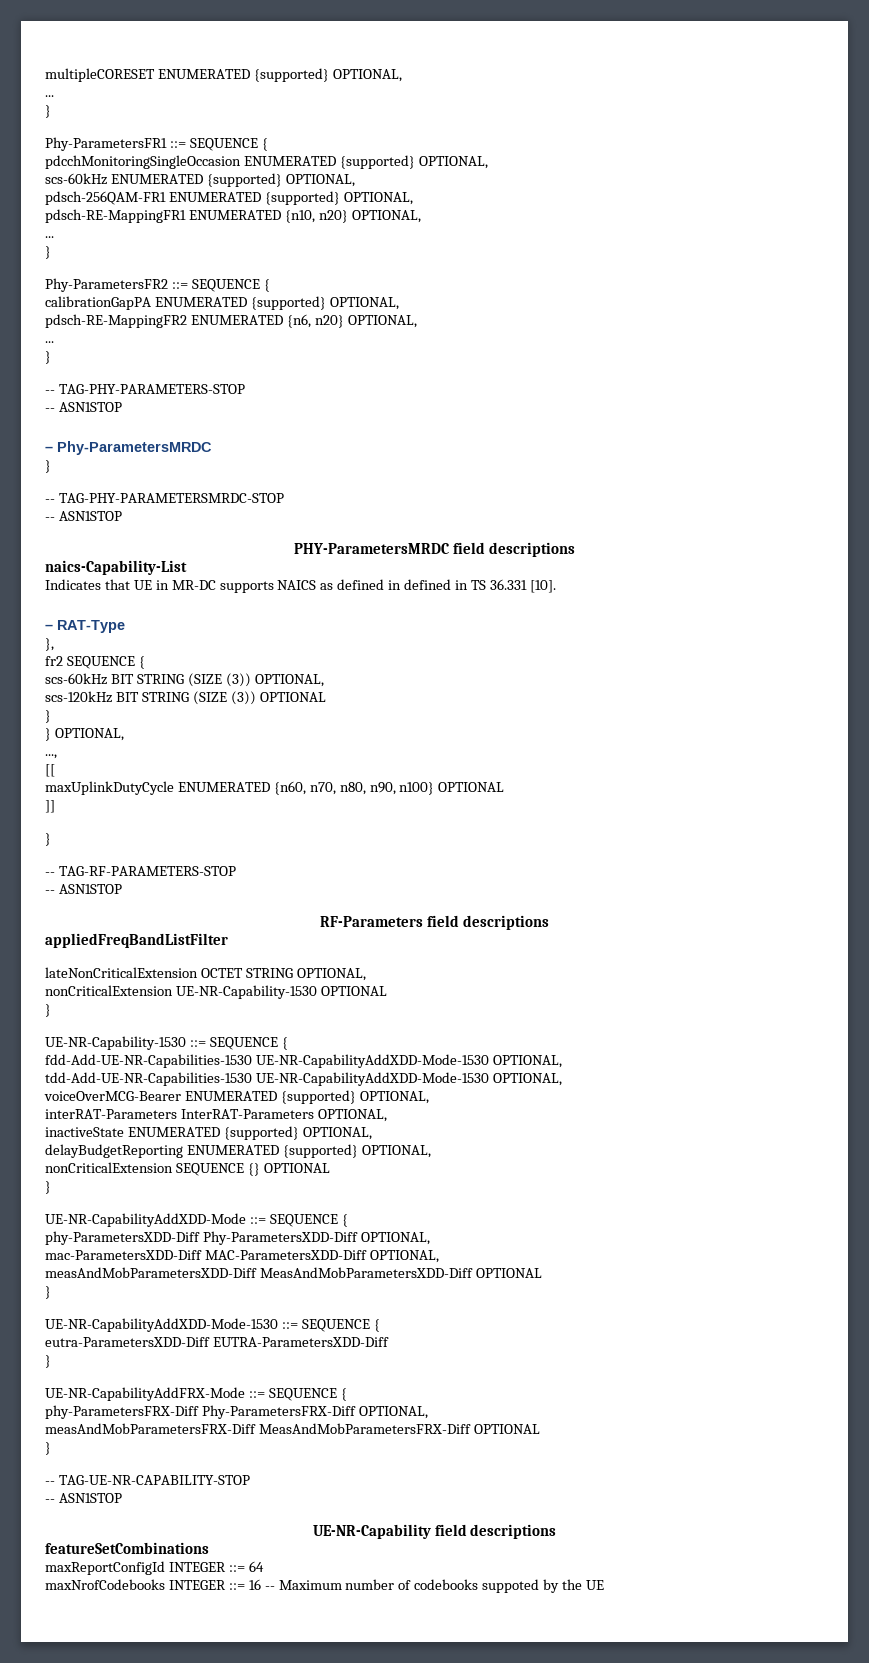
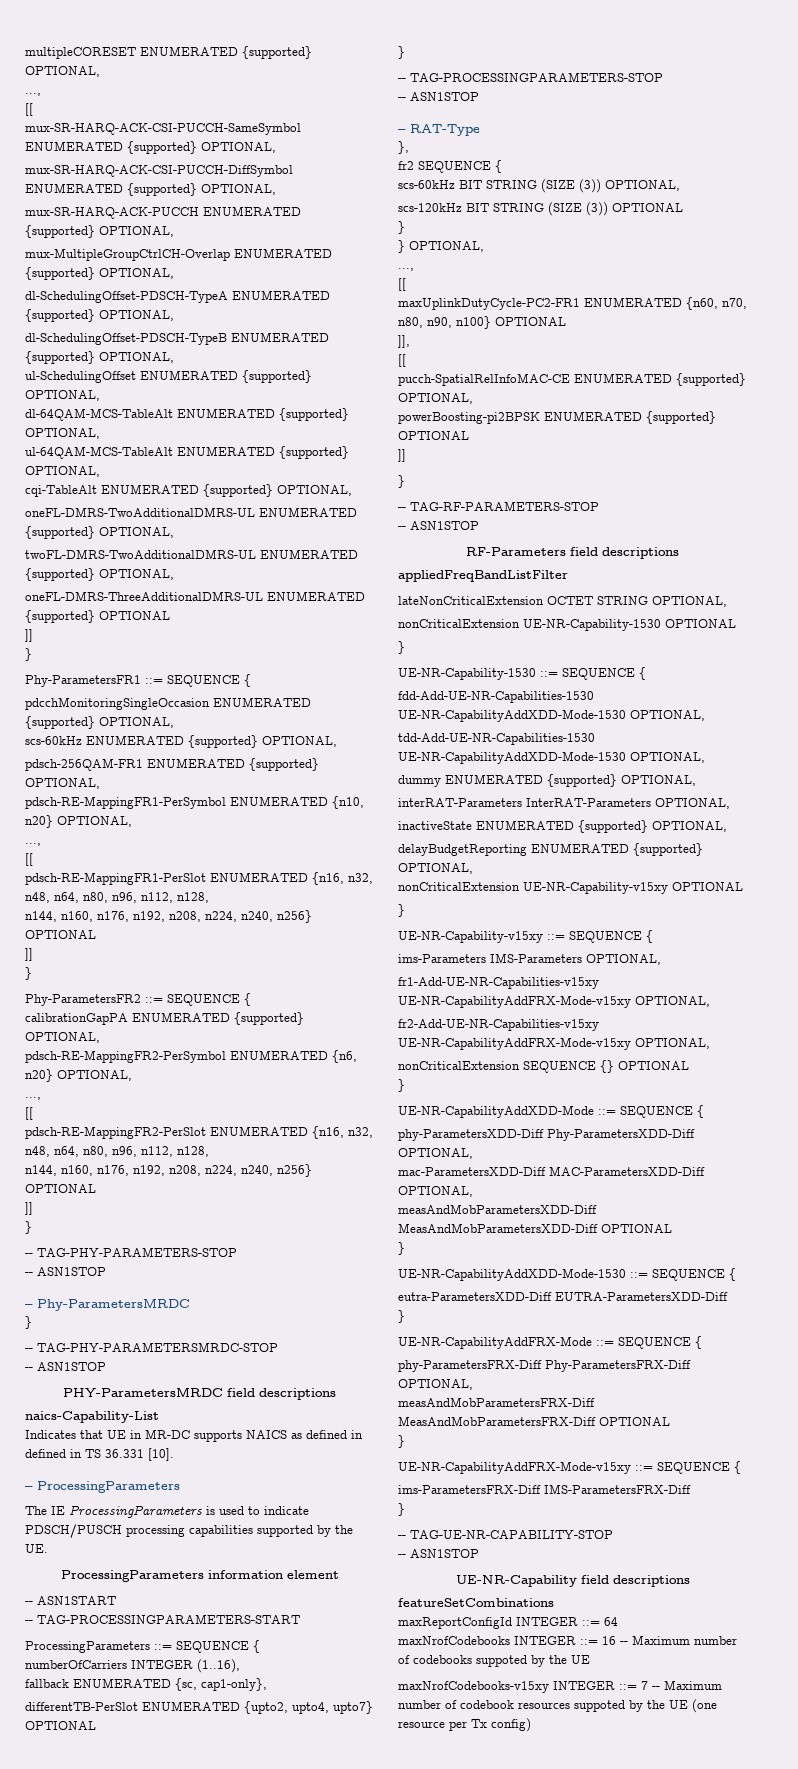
[45,95,54,97] ... -> [25,93,41,96] [25,103,33,116] [25,123,301,135] [25,141,276,154] [25,165,293,177] [25,183,276,196] [25,206,301,219] [25,225,174,238] [25,248,332,261] [25,267,174,280] [25,290,330,303] [25,309,174,322] [25,332,329,345] [25,351,174,364] [25,370,312,383] [25,390,100,401] [25,408,349,421] [25,428,100,439] [25,446,349,459] [25,466,100,477] [25,484,352,497] [25,507,357,517] [25,526,174,539] [25,549,358,559] [25,568,174,581] [25,591,365,601] [25,610,170,623] [25,629,33,642] ..., // [[ // mux-SR-HARQ-ACK-CSI-PUCCH-SameSymbol ENUMERATED {supported} OPTIONAL, // mux-SR-HARQ-ACK-CSI-PUCCH-DiffSymbol ENUMERATED {supported} OPTIONAL, // mux-SR-HARQ-ACK-PUCCH ENUMERATED {supported} OPTIONAL, // mux-MultipleGroupCtrlCH-Overlap ENUMERATED {supported} OPTIONAL, // dl-SchedulingOffset-PDSCH-TypeA ENUMERATED {supported} OPTIONAL, // dl-SchedulingOffset-PDSCH-TypeB ENUMERATED {supported} OPTIONAL, // ul-SchedulingOffset ENUMERATED {supported} OPTIONAL, // dl-64QAM-MCS-TableAlt ENUMERATED {supported} OPTIONAL, // ul-64QAM-MCS-TableAlt ENUMERATED {supported} OPTIONAL, // cqi-TableAlt ENUMERATED {supported} OPTIONAL, // oneFL-DMRS-TwoAdditionalDMRS-UL ENUMERATED {supported} OPTIONAL, // twoFL-DMRS-TwoAdditionalDMRS-UL ENUMERATED {supported} OPTIONAL, // oneFL-DMRS-ThreeAdditionalDMRS-UL ENUMERATED {supported} OPTIONAL // ]]
[45,209,186,223] pdsch-RE-MappingFR1 -> [25,796,226,809] pdsch-RE-MappingFR1-PerSymbol
[45,236,54,238] ... -> [25,843,41,846] [25,853,33,866] [25,872,373,885] [25,892,209,903] [25,910,312,923] [25,930,96,939] [25,948,33,961] ..., // [[ // pdsch-RE-MappingFR1-PerSlot ENUMERATED {n16, n32, n48, n64, n80, n96, n112, n128, // n144, n160, n176, n192, n208, n224, n240, n256} OPTIONAL // ]]
[45,314,187,328] pdsch-RE-MappingFR2 -> [25,1050,226,1063] pdsch-RE-MappingFR2-PerSymbol
[45,341,54,343] ... -> [25,1097,41,1100] [25,1107,33,1120] [25,1126,373,1139] [25,1146,209,1157] [25,1164,312,1177] [25,1184,96,1193] [25,1202,33,1215] ..., // [[ // pdsch-RE-MappingFR2-PerSlot ENUMERATED {n16, n32, n48, n64, n80, n96, n112, n128, // n144, n160, n176, n192, n208, n224, n240, n256} OPTIONAL // ]]
(556, 586) none -> [25,1481,180,1493] [25,1505,309,1518] [25,1524,353,1538] [25,1544,48,1553] [60,1570,339,1582] [25,1596,116,1605] [25,1614,300,1624] [25,1640,260,1653] [25,1659,240,1673] [25,1678,267,1691] [25,1701,373,1714] [25,1721,96,1730] [398,46,405,59] [398,72,663,82] [398,92,479,101] // – ProcessingParameters // The IE ProcessingParameters is used to indicate PDSCH/PUSCH processing capabilities supported by the UE. // ProcessingParameters information element // -- ASN1START // -- TAG-PROCESSINGPARAMETERS-START // ProcessingParameters ::= SEQUENCE { // numberOfCarriers INTEGER (1..16), // fallback ENUMERATED {sc, cap1-only}, // differentTB-PerSlot ENUMERATED {upto2, upto4, upto7} OPTIONAL // } // -- TAG-PROCESSINGPARAMETERS-STOP // -- ASN1STOP
[45,781,174,795] maxUplinkDutyCycle -> [398,298,580,310] maxUplinkDutyCycle-PC2-FR1
(505, 787) none -> [398,335,410,348] [398,354,406,367] [398,373,746,386] [398,393,473,404] [398,411,716,424] [398,431,469,440] // ]], // [[ // pucch-SpatialRelInfoMAC-CE ENUMERATED {supported} OPTIONAL, // powerBoosting-pi2BPSK ENUMERATED {supported} OPTIONAL
[44,1091,181,1101] voiceOverMCG-Bearer -> [398,775,441,787] dummy
(431, 1151) none -> [398,882,743,894] [398,904,405,917] [398,930,653,943] [398,953,661,965] [398,977,599,989] [398,995,710,1008] [398,1019,599,1031] [398,1037,710,1050] // nonCriticalExtension UE-NR-Capability-v15xy OPTIONAL // } // UE-NR-Capability-v15xy ::= SEQUENCE { // ims-Parameters IMS-Parameters OPTIONAL, // fr1-Add-UE-NR-Capabilities-v15xy UE-NR-CapabilityAddFRX-Mode-v15xy OPTIONAL, // fr2-Add-UE-NR-Capabilities-v15xy UE-NR-CapabilityAddFRX-Mode-v15xy OPTIONAL,
(51, 1448) none -> [398,1461,741,1474] [398,1484,691,1494] [398,1503,405,1516] // UE-NR-CapabilityAddFRX-Mode-v15xy ::= SEQUENCE { // ims-ParametersFRX-Diff IMS-ParametersFRX-Diff // }
(604, 1585) none -> [398,1680,722,1693] [398,1699,717,1713] [398,1718,531,1732] // maxNrofCodebooks-v15xy INTEGER ::= 7 -- Maximum number of codebook resources suppoted by the UE (one resource per Tx config)

